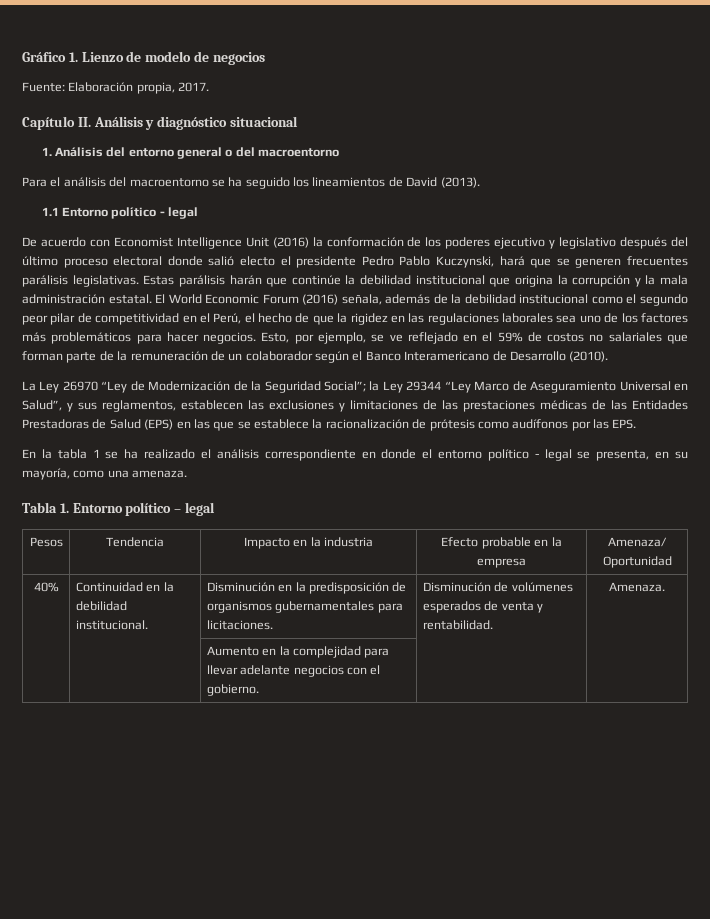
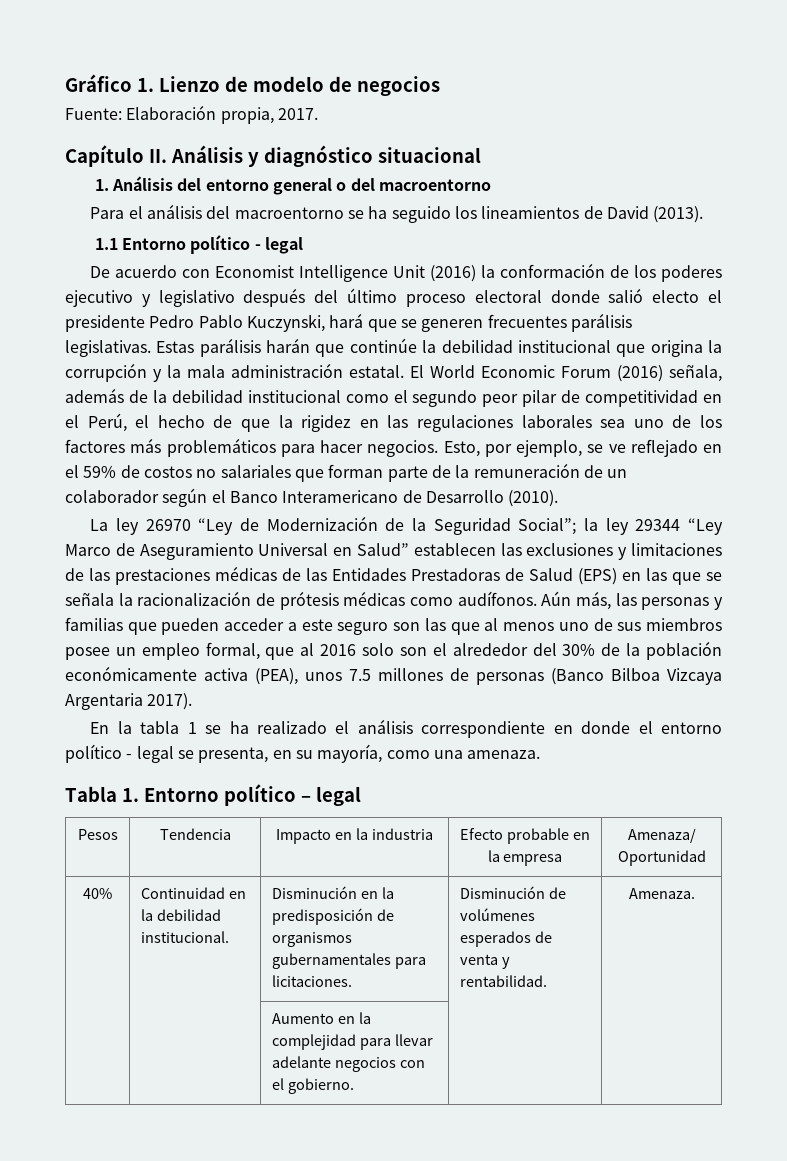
[39,381,60,393] Ley -> [115,518,139,535] ley
[382,381,403,393] Ley -> [605,518,629,535] ley
[22,400,176,412] Salud”, y sus reglamentos, -> [357,543,410,556] Salud”
[254,419,309,429] establece -> [65,593,114,606] señala
[477,419,637,431] como audífonos por las EPS. -> [343,591,724,610] [65,617,723,635] [65,641,723,660] [65,666,722,685] [65,693,193,710] médicas como audífonos. Aún más, las personas y familias que pueden acceder a este seguro son las que al menos uno de sus miembros posee un empleo formal, que al 2016 solo son el alrededor del 30% de la población económicamente activa (PEA), unos 7.5 millones de personas (Banco Bilboa Vizcaya Argentaria 2017).

